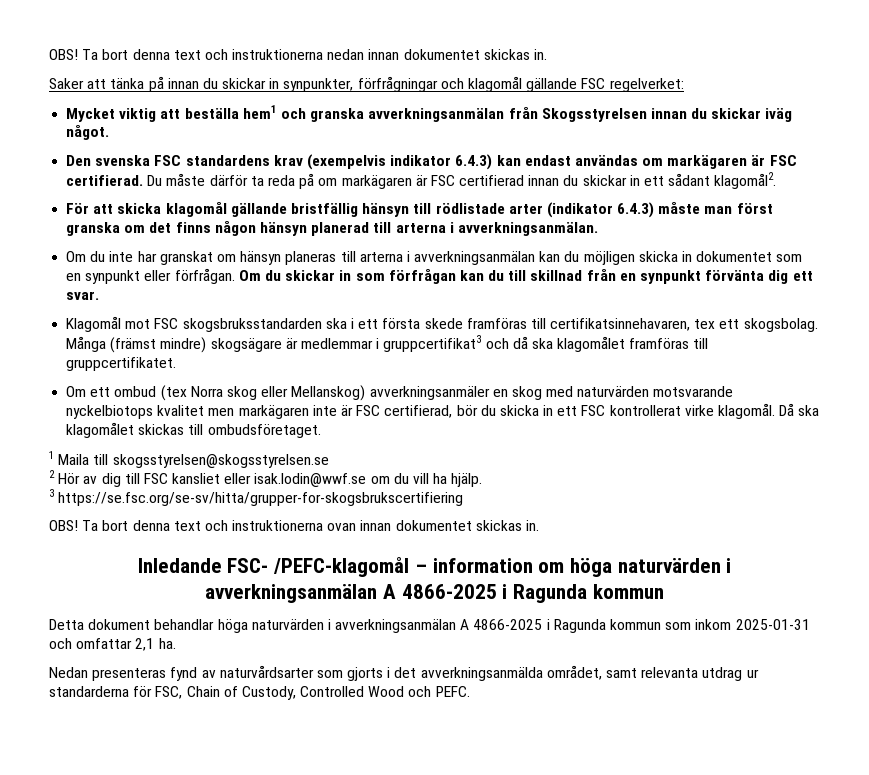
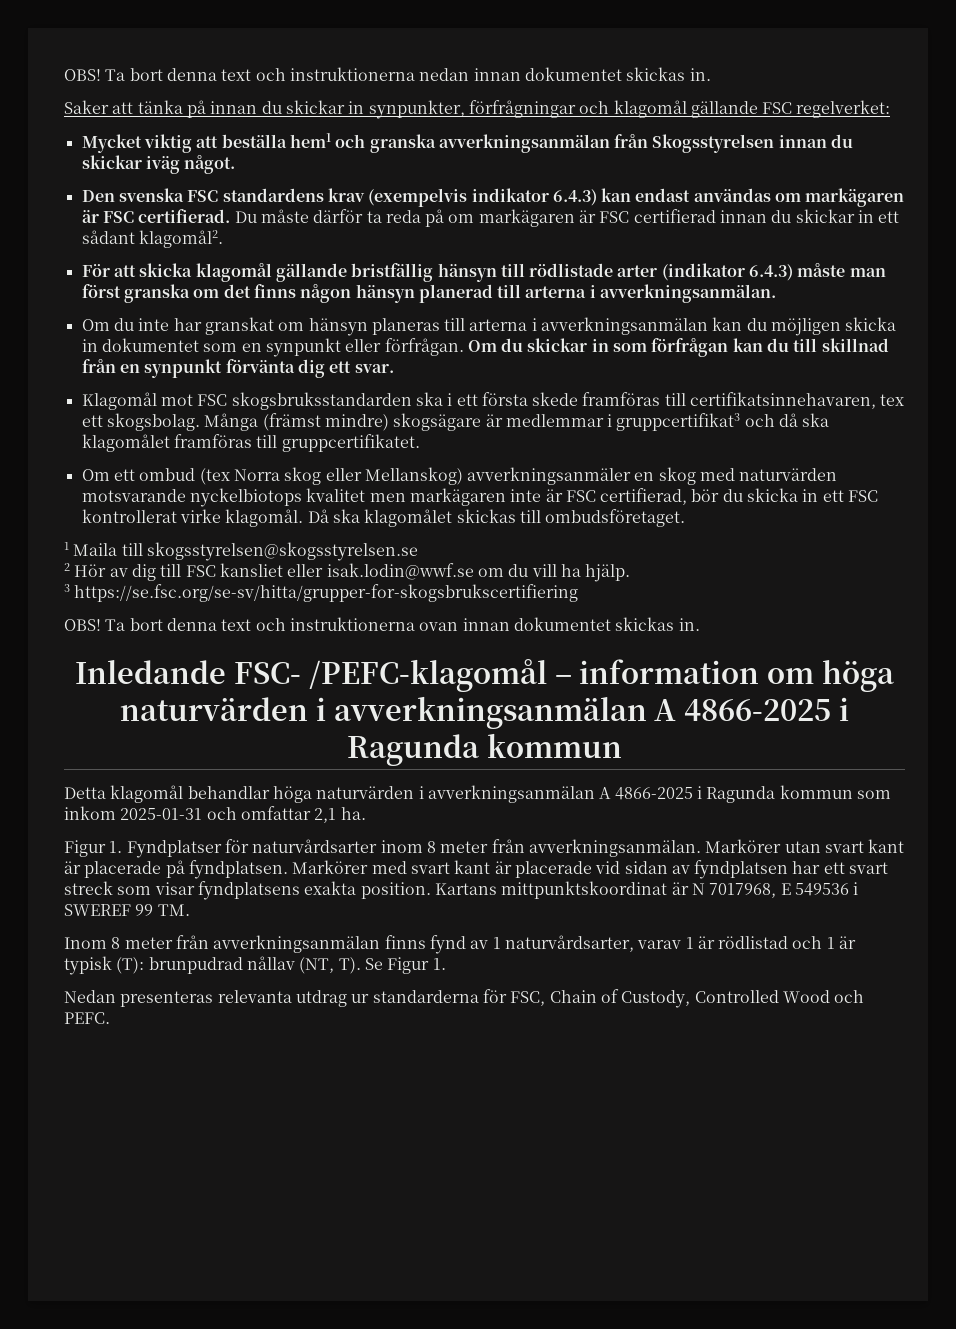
[88,619,151,630] dokument -> [110,785,184,803] klagomål
[49,665,638,681] Nedan presenteras fynd av naturvårdsarter som gjorts i det avverkningsanmälda området, samt -> [64,839,905,858] [64,860,889,879] [64,881,859,900] [64,904,190,916] [64,935,857,954] [64,956,446,975] [64,990,214,1007] Figur 1. Fyndplatser för naturvårdsarter inom 8 meter från avverkningsanmälan. Markörer utan svart kant är placerade på fyndplatsen. Markörer med svart kant är placerade vid sidan av fyndplatsen har ett svart streck som visar fyndplatsens exakta position. Kartans mittpunktskoordinat är N 7017968, E 549536 i SWEREF 99 TM. // Inom 8 meter från avverkningsanmälan finns fynd av 1 naturvårdsarter, varav 1 är rödlistad och 1 är typisk (T): brunpudrad nållav (NT, T). Se Figur 1. // Nedan presenteras

